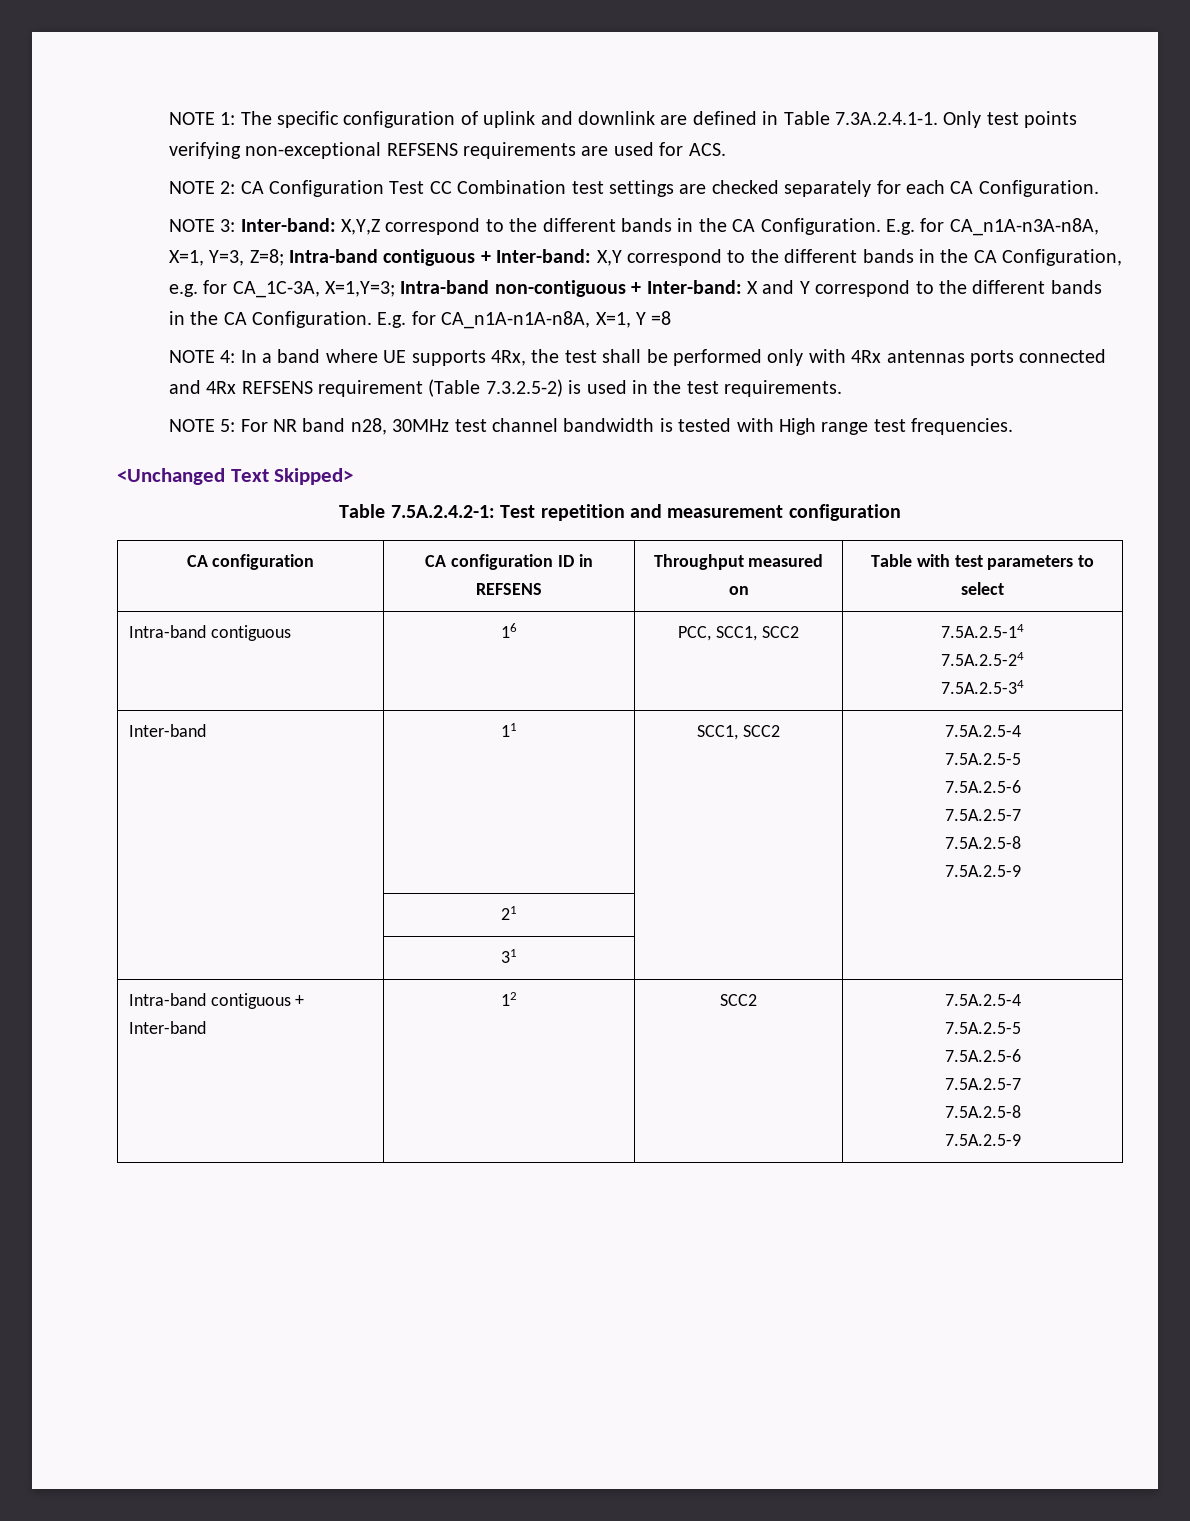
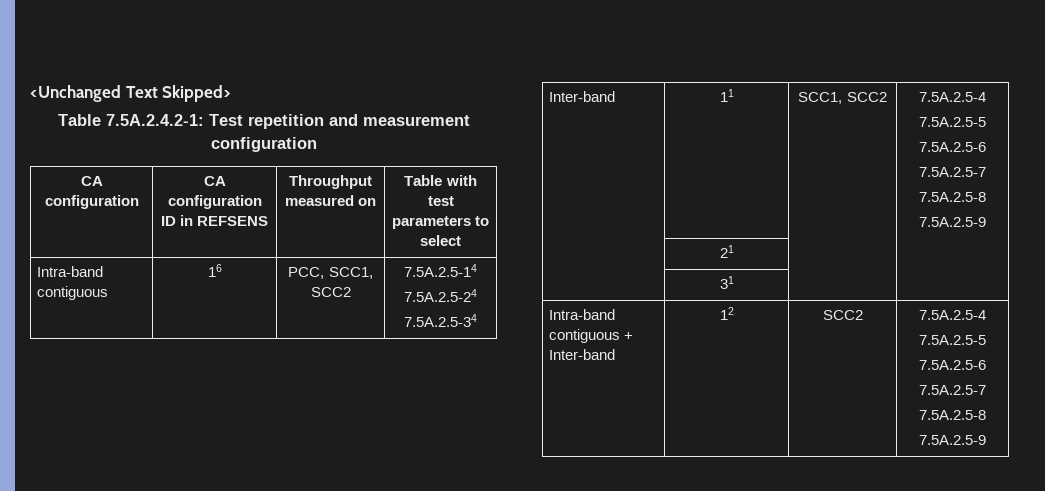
[168,111,1078,128] [168,142,726,159] [168,180,1099,197] [168,218,1099,236] [168,249,1123,266] [168,280,1102,298] [168,311,672,329] [168,349,1107,366] [168,379,843,397] [168,418,1014,435] NOTE 1: The specific configuration of uplink and downlink are defined in Table 7.3A.2.4.1-1. Only test points verifying non-exceptional REFSENS requirements are used for ACS. // NOTE 2: CA Configuration Test CC Combination test settings are checked separately for each CA Configuration. // NOTE 3: Inter-band: X,Y,Z correspond to the different bands in the CA Configuration. E.g. for CA_n1A-n3A-n8A, X=1, Y=3, Z=8; Intra-band contiguous + Inter-band: X,Y correspond to the different bands in the CA Configuration, e.g. for CA_1C-3A, X=1,Y=3; Intra-band non-contiguous + Inter-band: X and Y correspond to the different bands in the CA Configuration. E.g. for CA_n1A-n1A-n8A, X=1, Y =8 // NOTE 4: In a band where UE supports 4Rx, the test shall be performed only with 4Rx antennas ports connected and 4Rx REFSENS requirement (Table 7.3.2.5-2) is used in the test requirements. // NOTE 5: For NR band n28, 30MHz test channel bandwidth is tested with High range test frequencies. // -> (30, 93) none

